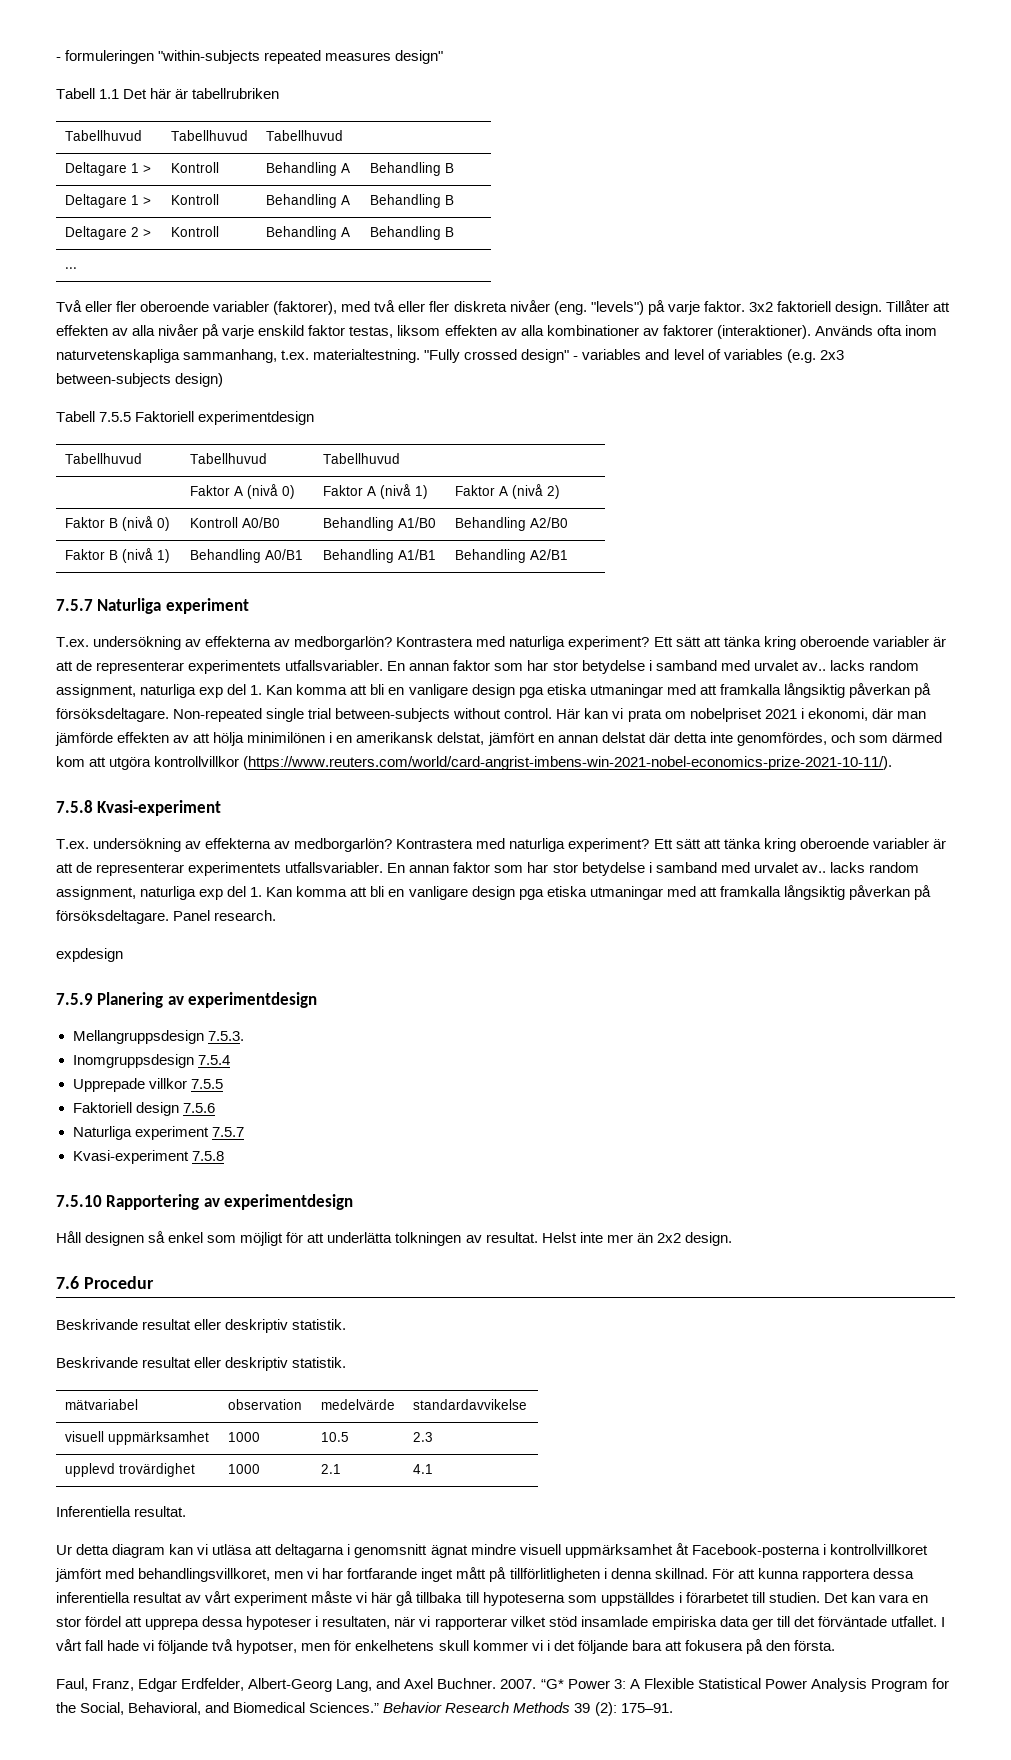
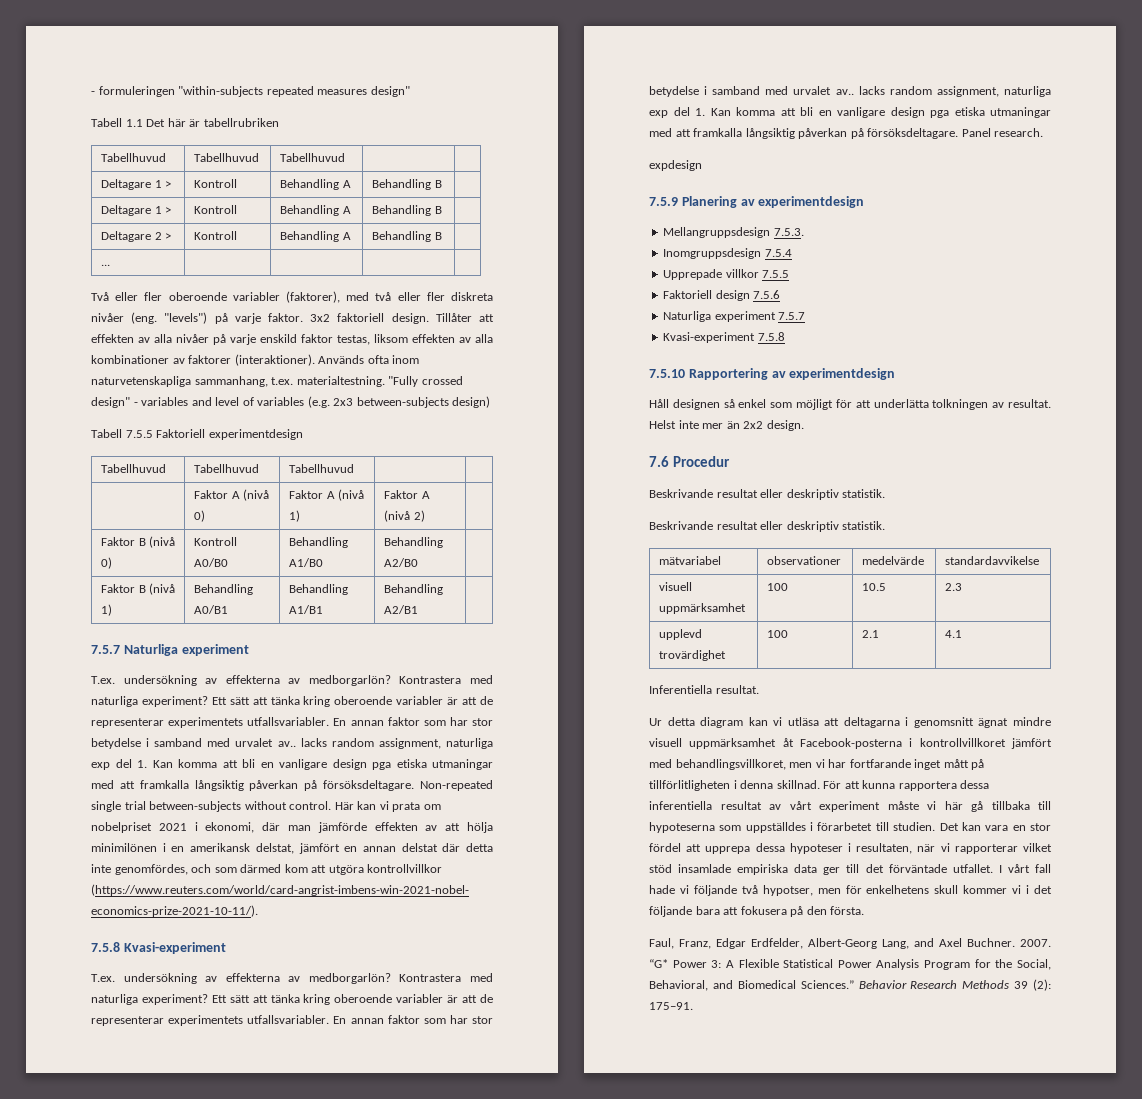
[227,1399,302,1410] observation -> [766,556,841,565] observationer
[227,1432,260,1442] 1000 -> [766,583,788,591] 100
[227,1464,260,1474] 1000 -> [766,630,788,638] 100

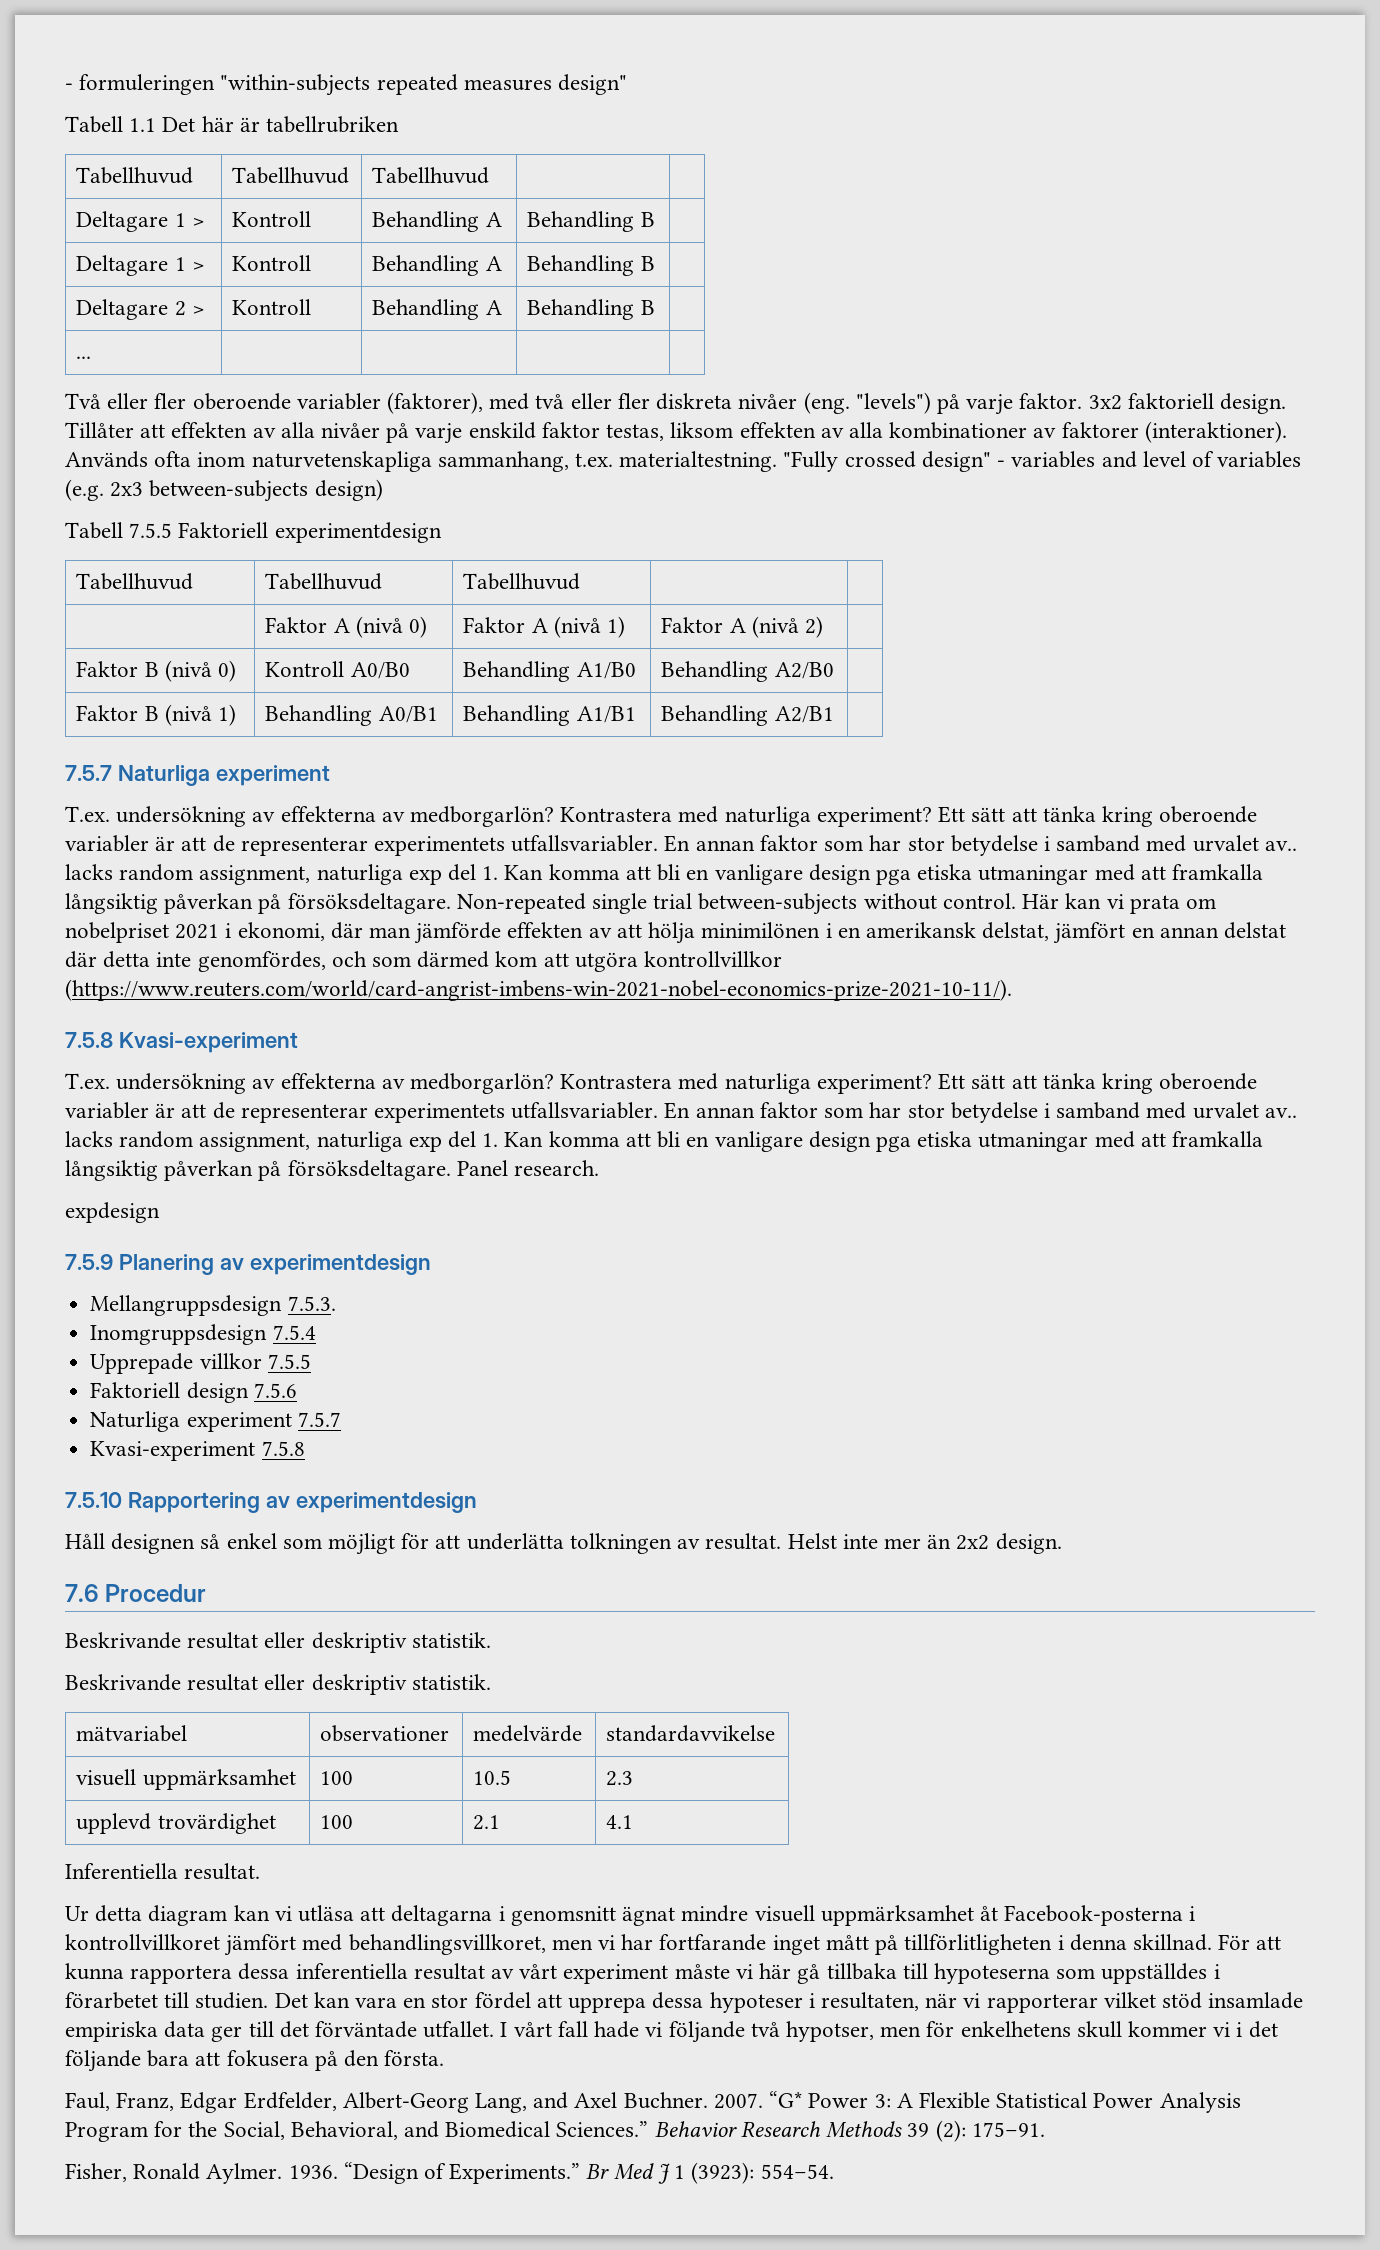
(693, 1006) none -> [65,2162,834,2184] // Fisher, Ronald Aylmer. 1936. “Design of Experiments.” Br Med J 1 (3923): 554–54.

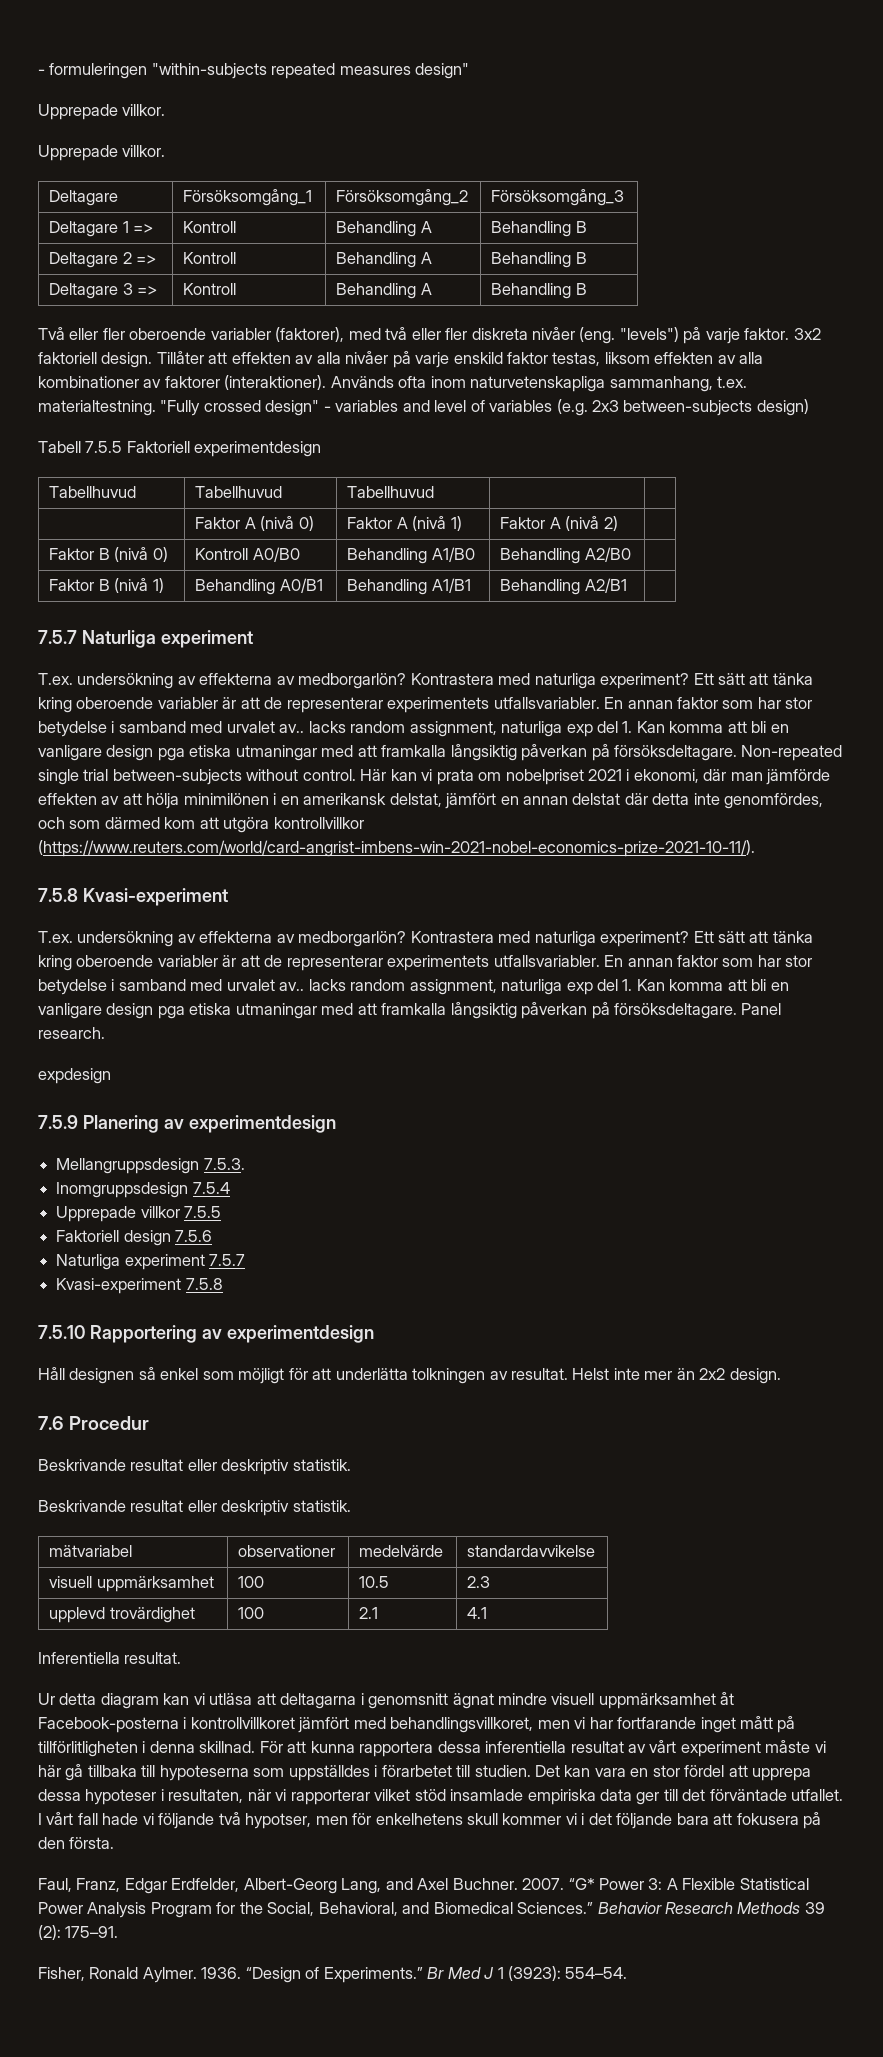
[65,116,400,133] [76,167,194,184] [232,167,350,184] [372,167,490,184] [76,211,205,232] [232,211,312,227] [372,211,502,232] [527,211,655,232] [76,255,205,276] [232,255,312,271] [372,255,502,276] [527,255,655,276] [76,299,205,320] [232,299,312,315] [372,299,502,320] [527,299,655,320] [76,356,92,359] Tabell 1.1 Det här är tabellrubriken // Tabellhuvud | Tabellhuvud | Tabellhuvud | | // Deltagare 1 > | Kontroll | Behandling A | Behandling B | // Deltagare 1 > | Kontroll | Behandling A | Behandling B | // Deltagare 2 > | Kontroll | Behandling A | Behandling B | // ... | | | | -> [38,104,166,120] [38,145,166,161] [49,190,119,206] [183,189,313,206] [336,189,469,206] [491,189,625,206] [49,221,154,237] [183,221,237,233] [336,221,432,237] [491,221,587,237] [49,252,157,268] [183,252,237,264] [336,252,432,268] [491,252,587,268] [49,283,158,299] [183,283,237,295] [336,283,432,299] [491,283,587,299] Upprepade villkor. // Upprepade villkor. // Deltagare | Försöksomgång_1 | Försöksomgång_2 | Försöksomgång_3 // Deltagare 1 => | Kontroll | Behandling A | Behandling B // Deltagare 2 => | Kontroll | Behandling A | Behandling B // Deltagare 3 => | Kontroll | Behandling A | Behandling B

